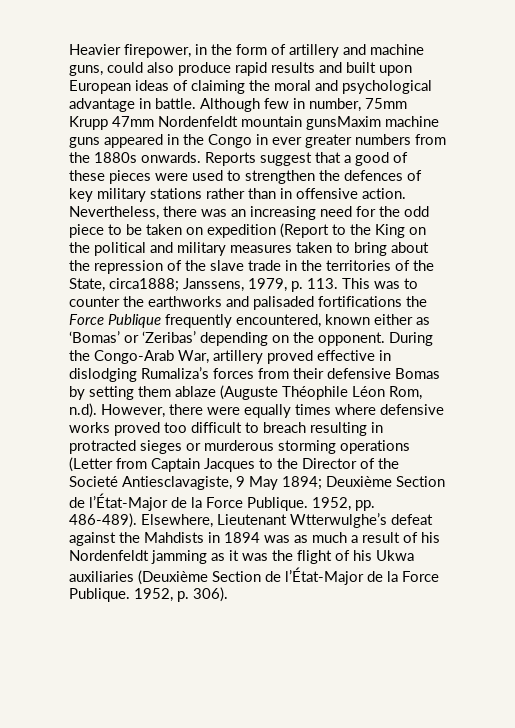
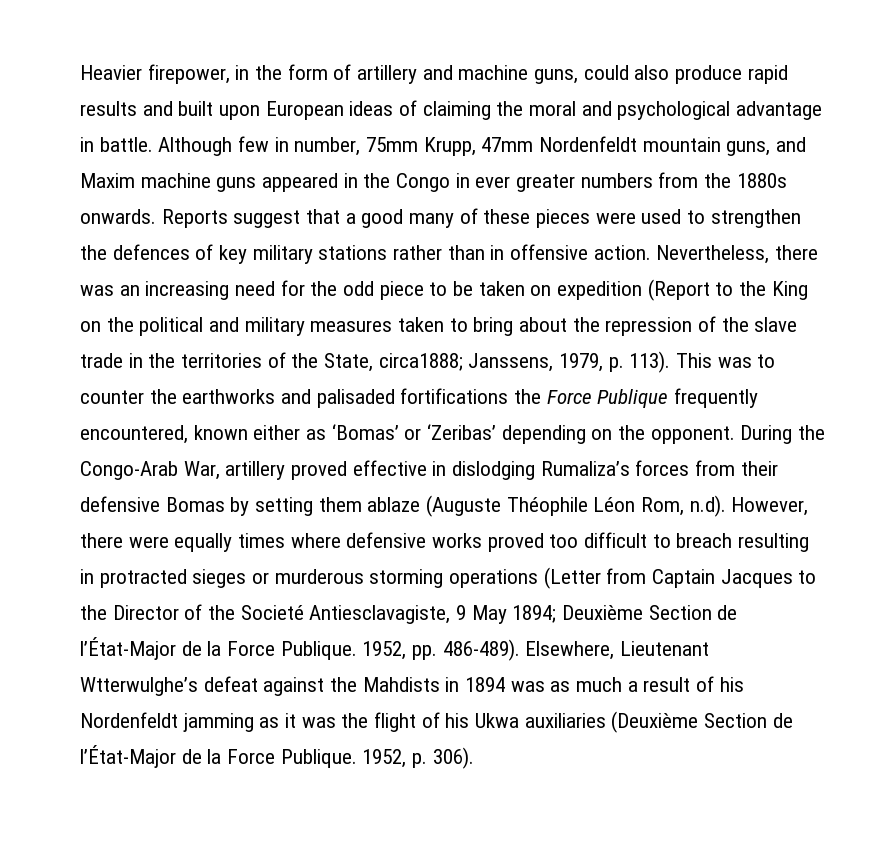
[69,116,108,130] Krupp -> [423,137,476,156] Krupp,
[306,116,381,130] gunsMaxim -> [726,137,807,156] [80,173,135,188] guns, and Maxim
(389, 159) none -> [409,213,455,228] many
[307,278,338,289] 113. -> [629,351,671,373] 113).

